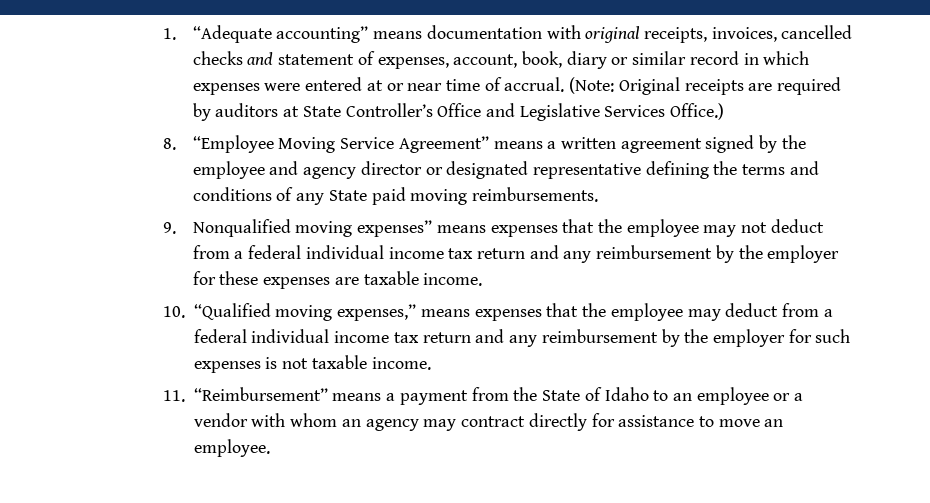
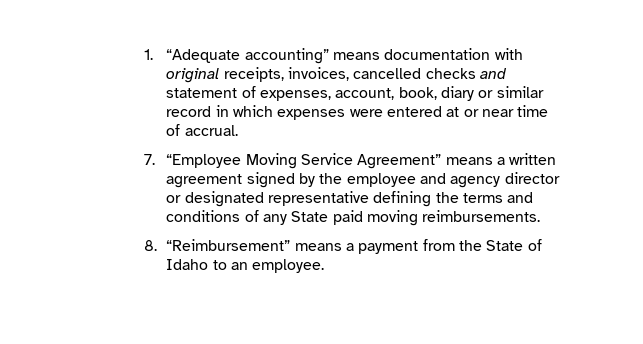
[569,77,842,95] [192,103,725,121] [162,138,176,150] (Note: Original receipts are required by auditors at State Controller’s Office and Legislative Services Office.) // 8. -> [144,154,156,165] // 7.
[162,219,824,237] [192,245,840,263] [192,271,483,289] [162,303,833,321] [193,329,851,347] [193,355,431,373] [162,390,185,402] 9. Nonqualified moving expenses” means expenses that the employee may not deduct from a federal individual income tax return and any reimbursement by the employer for these expenses are taxable income. // 10. “Qualified moving expenses,” means expenses that the employee may deduct from a federal individual income tax return and any reimbursement by the employer for such expenses is not taxable income. // 11. -> [144,240,158,251] 8.
[696,387,804,405] [193,413,784,431] employee or a vendor with whom an agency may contract directly for assistance to move an -> (248, 266) none

